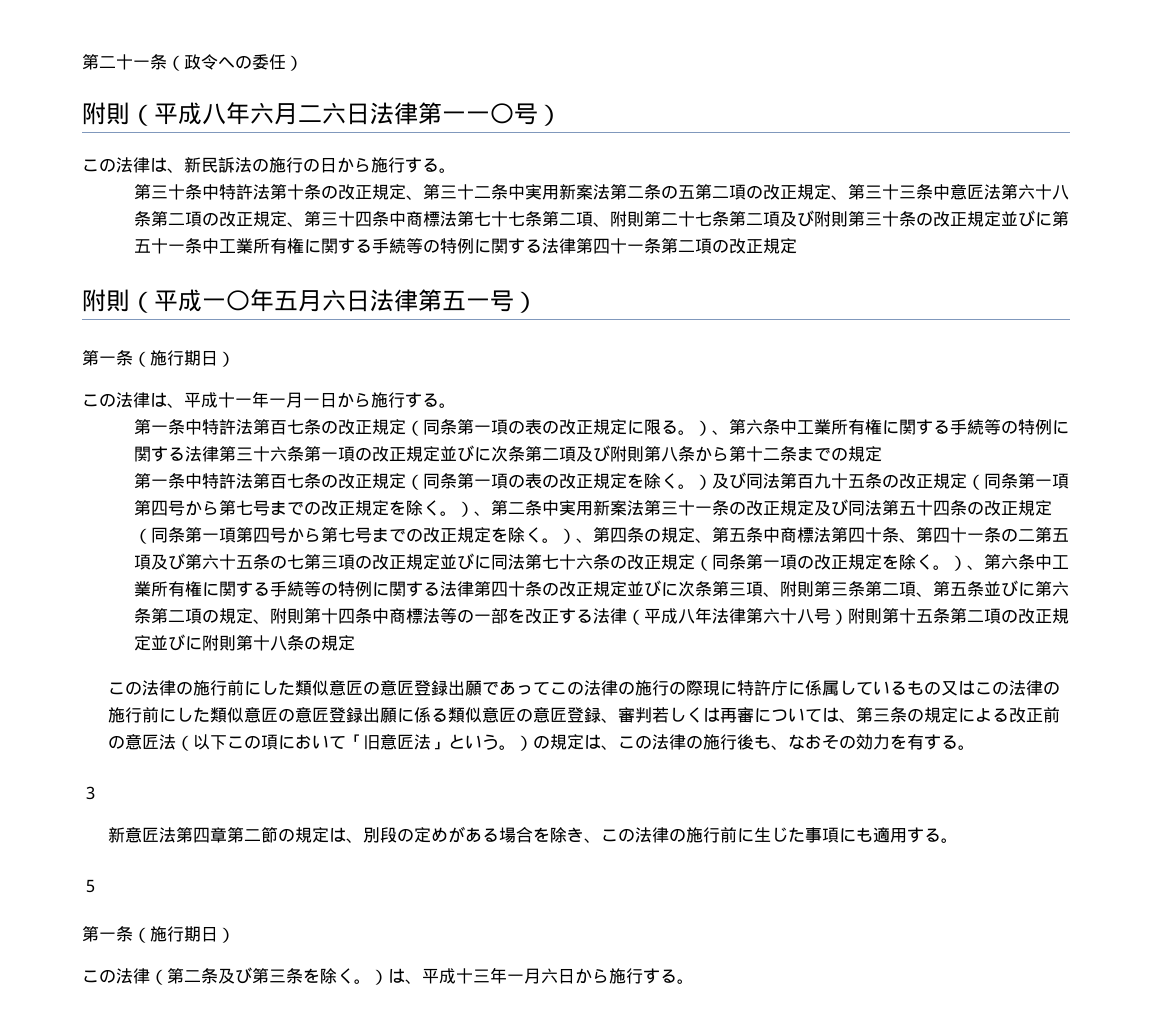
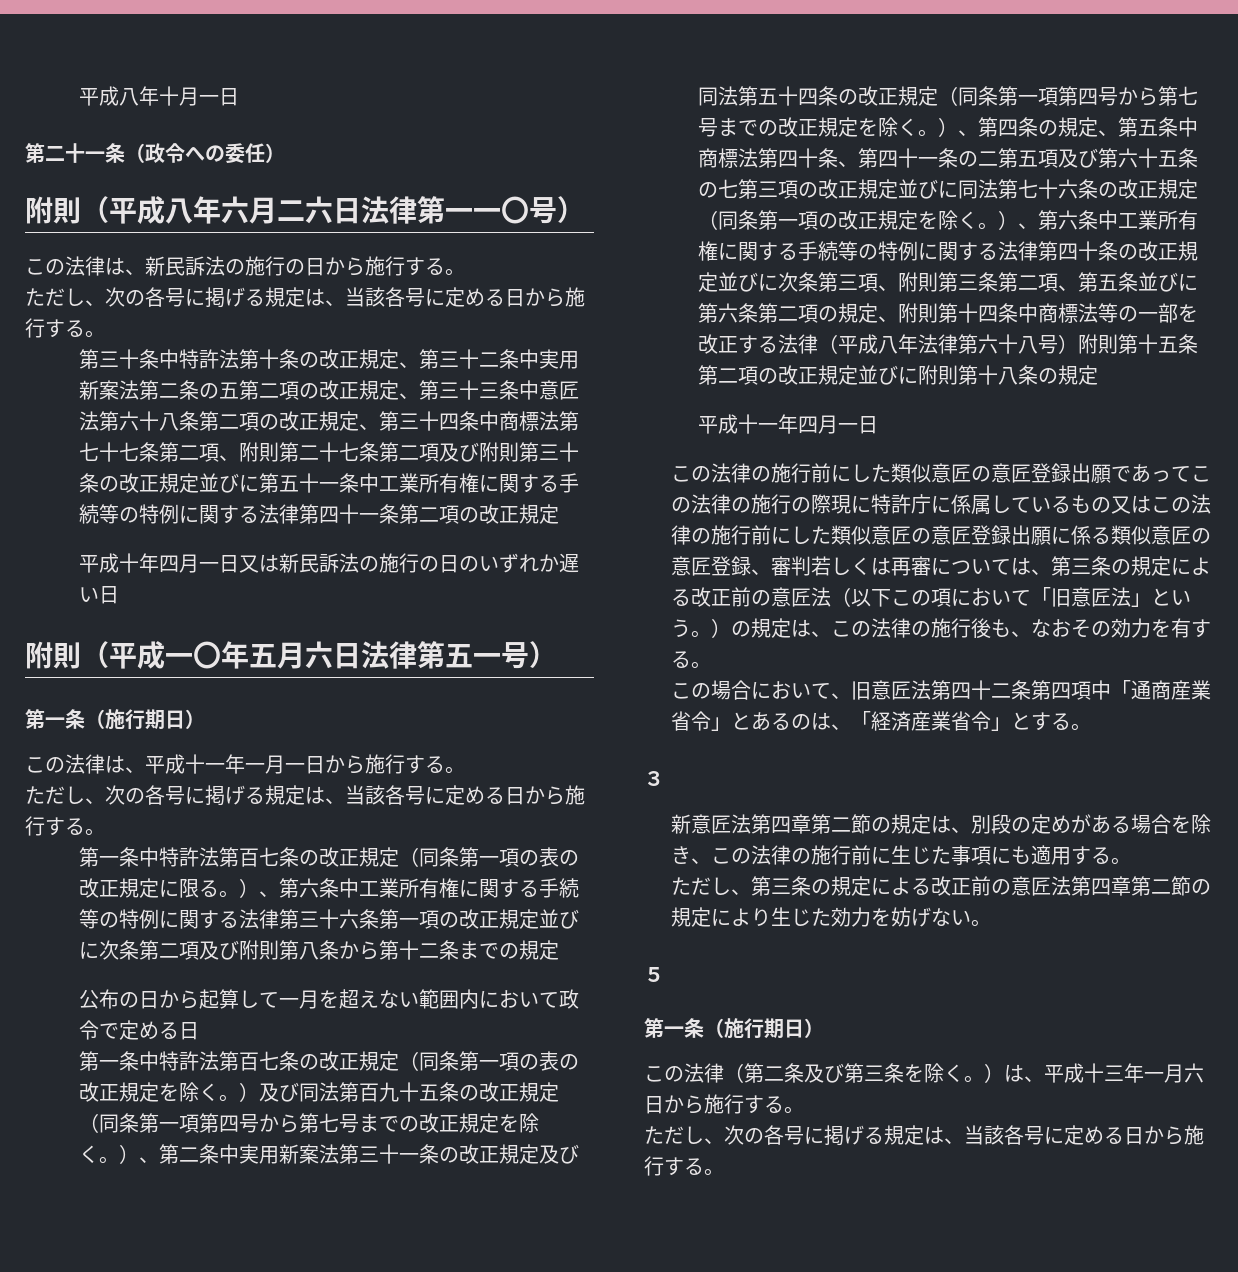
(82, 62) none -> [79,86,240,106] 平成八年十月一日 //
(456, 170) none -> [25,287,585,308] [25,318,105,338] // ただし、次の各号に掲げる規定は、当該各号に定める日から施行する。
(797, 246) none -> [79,553,580,573] [79,586,120,604] // 平成十年四月一日又は新民訴法の施行の日のいずれか遅い日
(456, 405) none -> [25,785,585,806] [25,816,105,836] // ただし、次の各号に掲げる規定は、当該各号に定める日から施行する。
(882, 454) none -> [79,989,580,1009] [79,1020,200,1040] // 公布の日から起算して一月を超えない範囲内において政令で定める日
(355, 643) none -> [698,414,879,434] // 平成十一年四月一日
(975, 747) none -> [671,680,1212,700] [671,711,1092,731] // この場合において、旧意匠法第四十二条第四項中「通商産業省令」とあるのは、「経済産業省令」とする。
(958, 840) none -> [671,876,1212,896] [671,907,992,927] // ただし、第三条の規定による改正前の意匠法第四章第二節の規定により生じた効力を妨げない。
(694, 981) none -> [644,1125,1204,1146] [644,1156,724,1176] // ただし、次の各号に掲げる規定は、当該各号に定める日から施行する。

